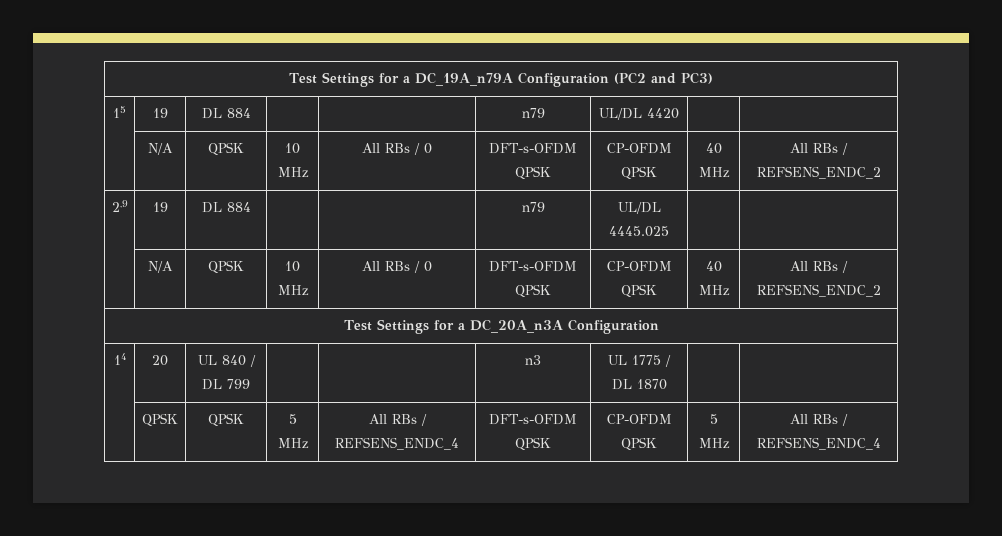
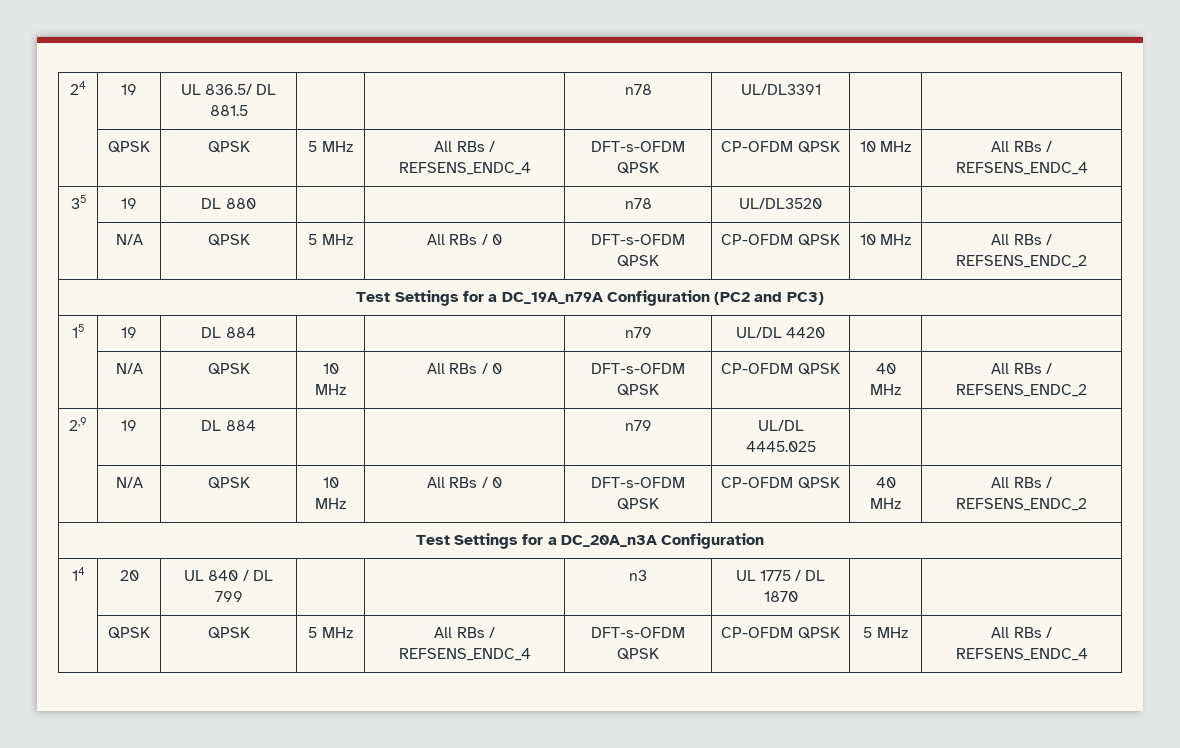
(289, 78) none -> [70,81,86,95] [121,84,137,95] [180,84,277,95] [209,105,248,116] [624,84,652,95] [740,84,821,95] [108,141,150,153] [207,141,250,153] [308,141,353,152] [434,141,495,152] [398,162,531,175] [591,141,685,152] [617,162,659,174] [721,141,840,153] [859,141,912,152] [991,141,1052,152] [955,162,1088,175] [70,195,86,209] [121,198,137,209] [201,198,256,209] [624,198,652,209] [739,198,822,209] [115,234,143,245] [207,234,250,246] [308,234,353,245] [427,234,502,245] [591,234,685,245] [617,255,659,267] [721,234,840,246] [859,234,912,245] [991,234,1052,245] [956,255,1087,268] 24 | 19 | UL 836.5/ DL 881.5 | | | n78 | UL/DL3391 | | // | QPSK | QPSK | 5 MHz | All RBs / REFSENS_ENDC_4 | DFT-s-OFDM QPSK | CP-OFDM QPSK | 10 MHz | All RBs / REFSENS_ENDC_4 // 35 | 19 | DL 880 | | | n78 | UL/DL3520 | | // | N/A | QPSK | 5 MHz | All RBs / 0 | DFT-s-OFDM QPSK | CP-OFDM QPSK | 10 MHz | All RBs / REFSENS_ENDC_2 //

